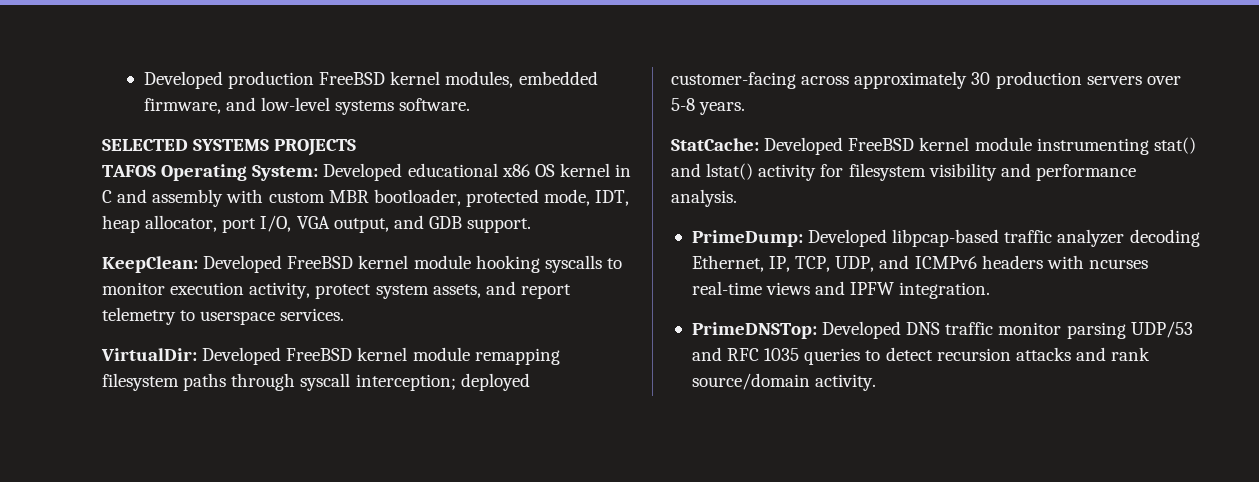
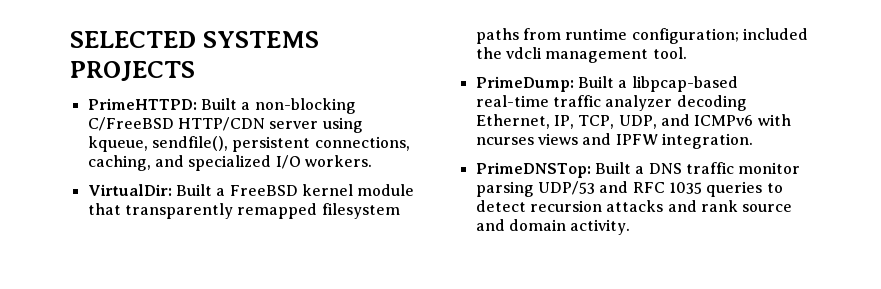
[143,71,598,89] [143,97,471,115] [102,139,357,156] [102,163,632,181] [102,189,630,207] [102,215,532,233] [102,255,622,273] [102,281,571,299] [102,307,345,325] [101,347,560,365] [102,373,530,391] [671,71,1181,89] [671,98,746,115] [671,137,1196,155] [671,163,1136,181] [671,189,737,207] [691,229,1000,247] Developed production FreeBSD kernel modules, embedded firmware, and low-level systems software. // SELECTED SYSTEMS PROJECTS // TAFOS Operating System: Developed educational x86 OS kernel in C and assembly with custom MBR bootloader, protected mode, IDT, heap allocator, port I/O, VGA output, and GDB support. // KeepClean: Developed FreeBSD kernel module hooking syscalls to monitor execution activity, protect system assets, and report telemetry to userspace services. // VirtualDir: Developed FreeBSD kernel module remapping filesystem paths through syscall interception; deployed customer-facing across approximately 30 production servers over 5-8 years. // StatCache: Developed FreeBSD kernel module instrumenting stat() and lstat() activity for filesystem visibility and performance analysis. // PrimeDump: Developed libpcap-based -> [70,31,319,48] [70,61,195,81] [87,98,356,114] [87,117,363,133] [87,136,410,152] [87,155,372,171] [87,184,415,196] [87,203,400,219] [475,28,808,44] [475,47,687,63] [475,76,738,92] [475,95,549,107] SELECTED SYSTEMS PROJECTS // PrimeHTTPD: Built a non-blocking C/FreeBSD HTTP/CDN server using kqueue, sendfile(), persistent connections, caching, and specialized I/O workers. // VirtualDir: Built a FreeBSD kernel module that transparently remapped filesystem paths from runtime configuration; included the vdcli management tool. // PrimeDump: Built a libpcap-based real-time
[981,255,1043,269] headers -> (754, 120) none
[691,281,762,295] real-time -> (534, 141) none
[822,321,902,339] Developed -> [594,162,645,174] Built a
[691,373,810,390] source/domain -> [742,204,793,212] [475,219,566,231] source and domain

